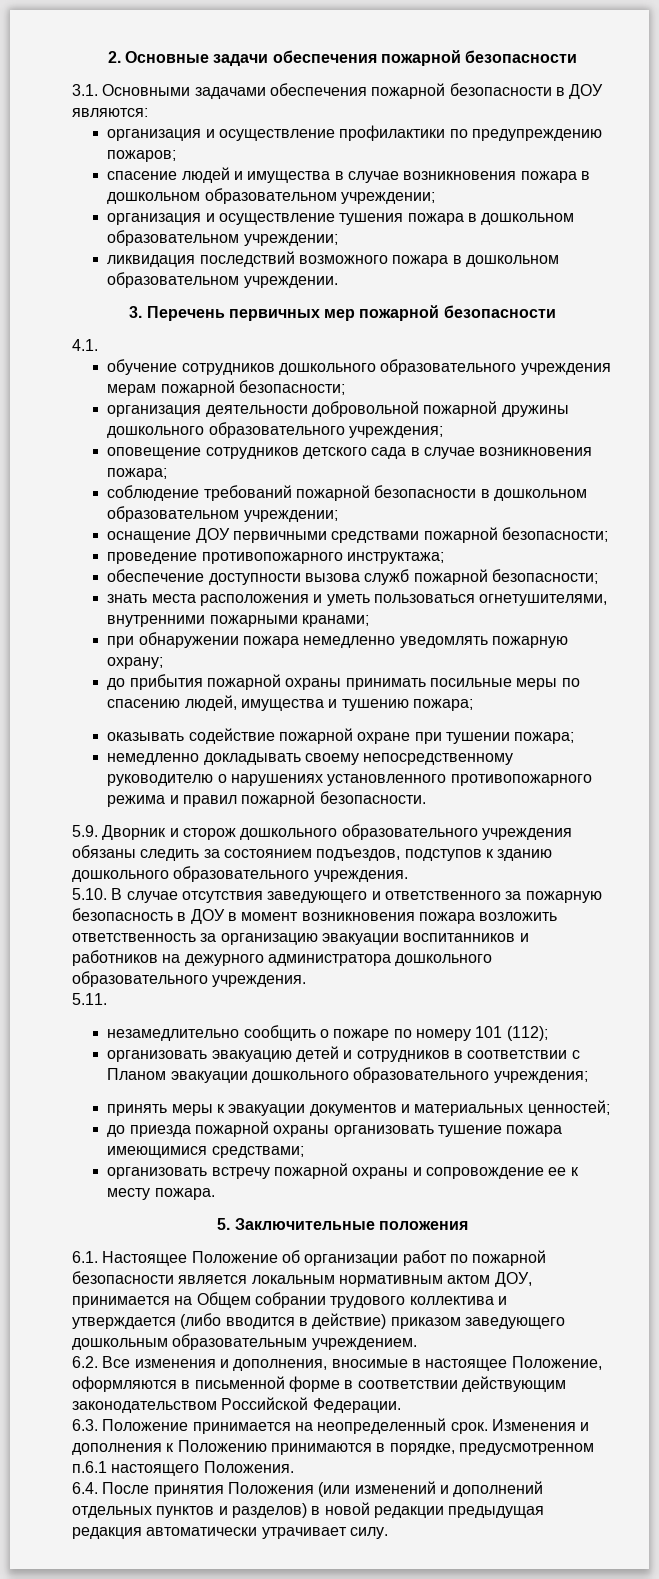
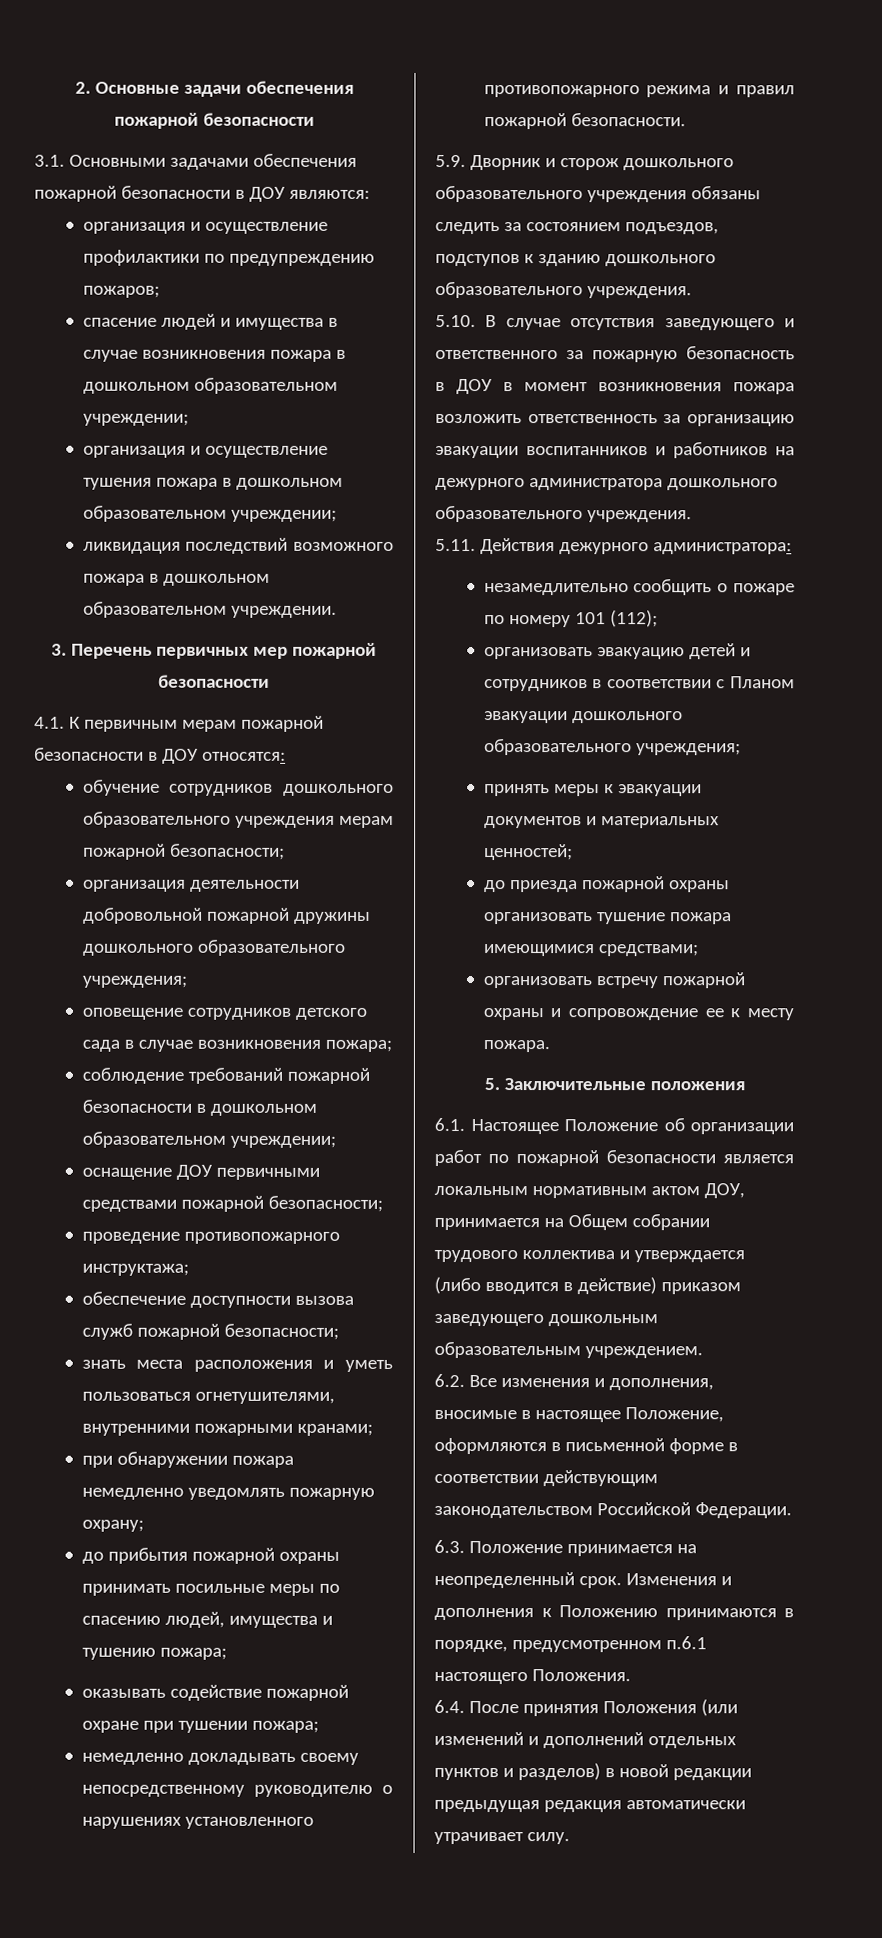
(98, 345) none -> [68,715,324,732] [34,747,286,764] К первичным мерам пожарной безопасности в ДОУ относятся:
(107, 999) none -> [479,538,792,555] Действия дежурного администратора:

